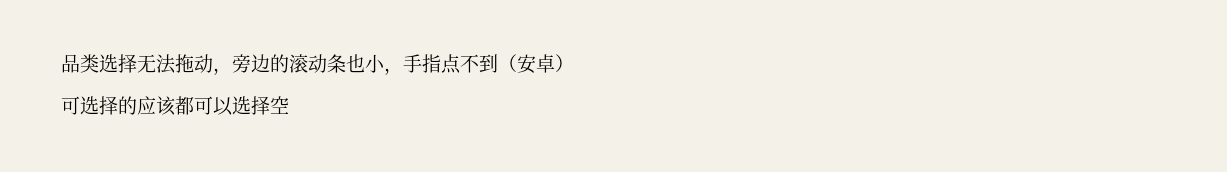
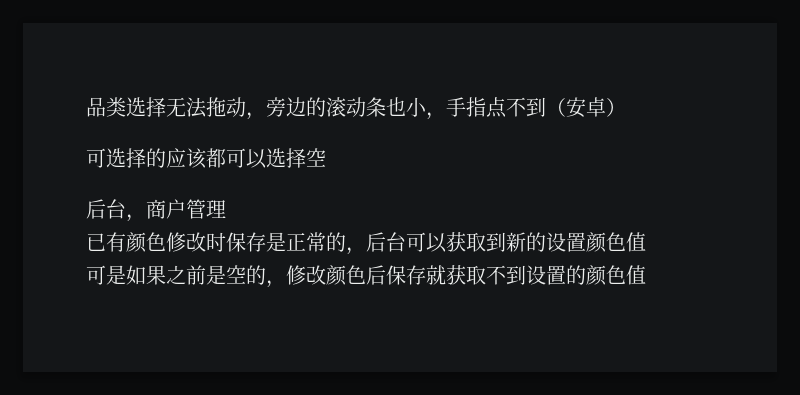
(289, 105) none -> [86,199,226,222] [86,232,646,255] [86,265,646,288] // 后台，商户管理 // 已有颜色修改时保存是正常的，后台可以获取到新的设置颜色值 // 可是如果之前是空的，修改颜色后保存就获取不到设置的颜色值

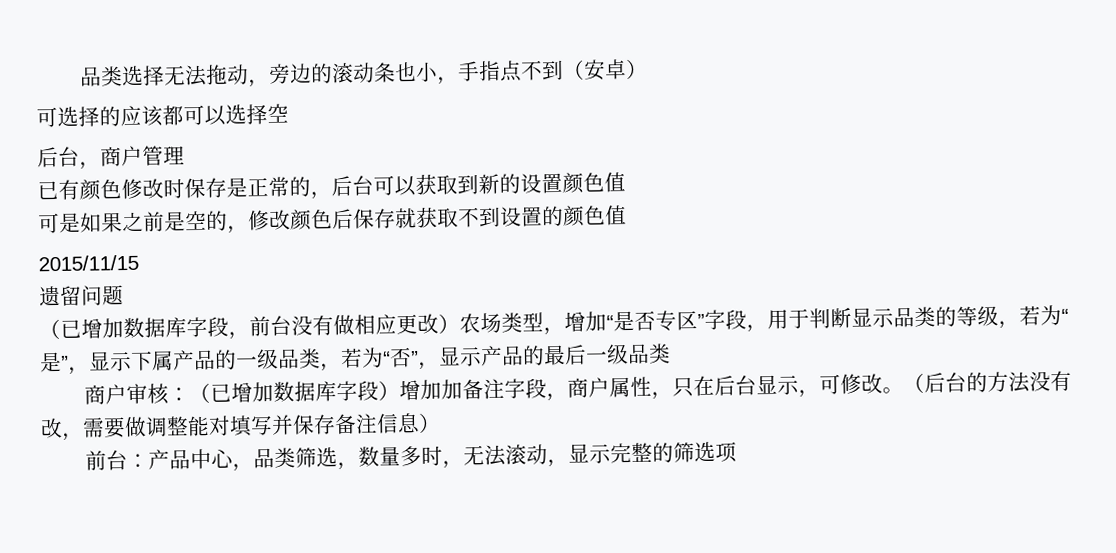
(646, 275) none -> [38,254,139,272] [39,285,124,307] [39,304,1069,340] [40,343,671,375] [84,370,1073,405] [40,412,441,441] [85,441,738,472] // 2015/11/15 // 遗留问题 // （已增加数据库字段，前台没有做相应更改）农场类型，增加“是否专区”字段，用于判断显示品类的等级，若为“是”，显示下属产品的一级品类，若为“否”，显示产品的最后一级品类 // 商户审核：（已增加数据库字段）增加加备注字段，商户属性，只在后台显示，可修改。（后台的方法没有改，需要做调整能对填写并保存备注信息） // 前台：产品中心，品类筛选，数量多时，无法滚动，显示完整的筛选项

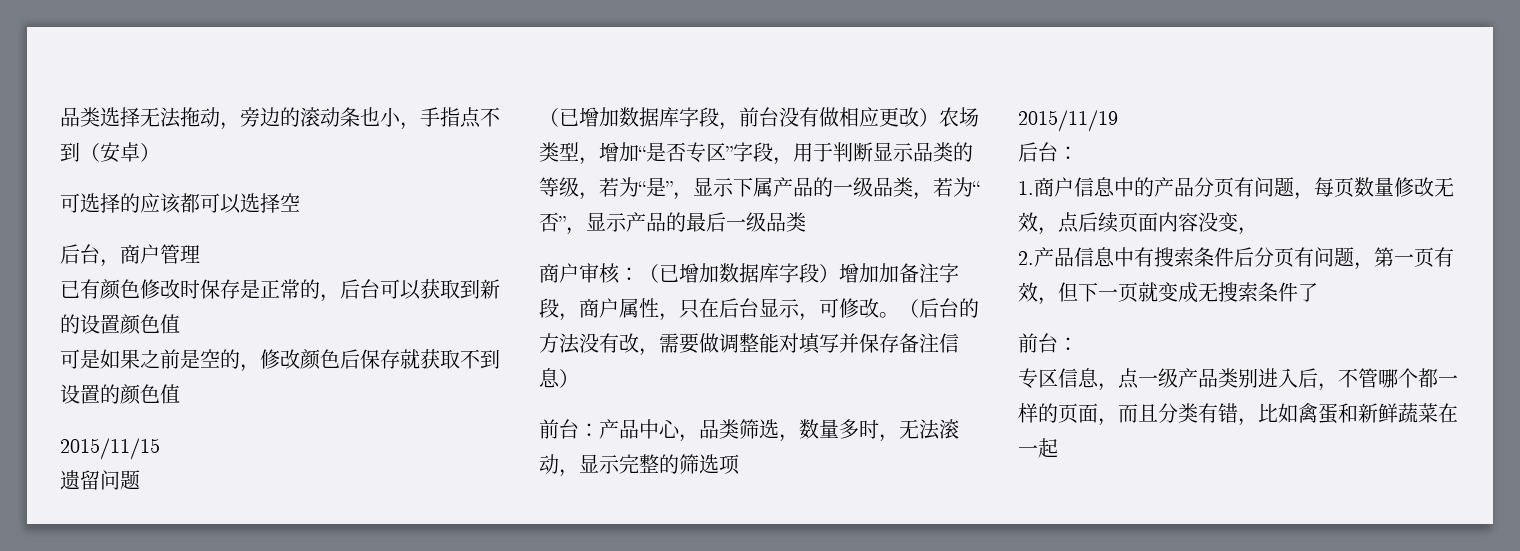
(738, 452) none -> [1018,110,1118,132] [1018,142,1078,162] [1018,177,1454,200] [1018,212,1258,235] [1018,247,1454,270] [1018,282,1318,305] [1018,333,1078,353] [1018,368,1458,391] [1018,403,1458,426] [1018,438,1058,458] // 2015/11/19 // 后台： // 1.商户信息中的产品分页有问题，每页数量修改无效，点后续页面内容没变， // 2.产品信息中有搜索条件后分页有问题，第一页有效，但下一页就变成无搜索条件了 // 前台： // 专区信息，点一级产品类别进入后，不管哪个都一样的页面，而且分类有错，比如禽蛋和新鲜蔬菜在一起

